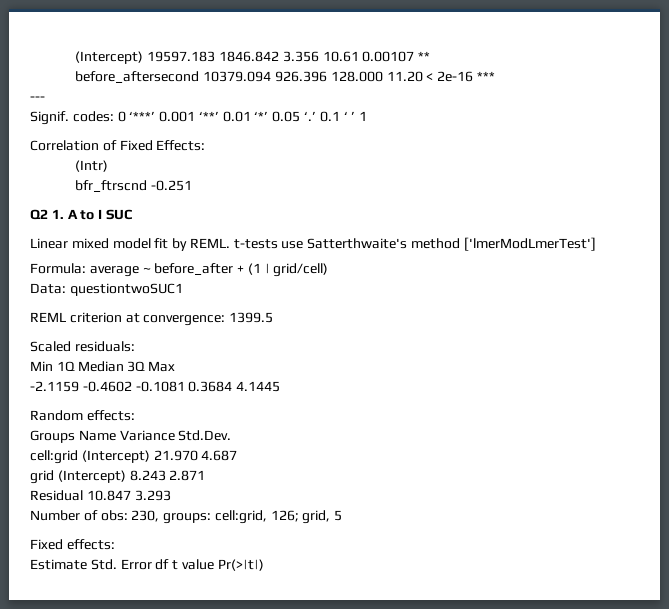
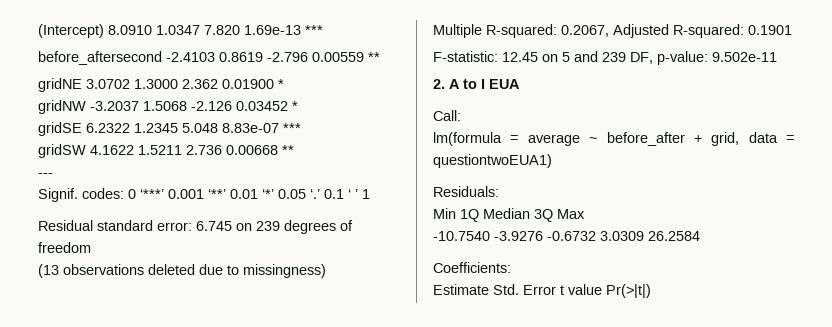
[75,51,431,64] [75,71,495,83] (Intercept) 19597.183 1846.842 3.356 10.61 0.00107 ** // before_aftersecond 10379.094 926.396 128.000 11.20 < 2e-16 *** -> [38,24,323,38] [38,51,380,65] [38,78,284,92] [38,100,298,114] [38,122,301,136] [38,144,294,158] (Intercept) 8.0910 1.0347 7.820 1.69e-13 *** // before_aftersecond -2.4103 0.8619 -2.796 0.00559 ** // gridNE 3.0702 1.3000 2.362 0.01900 * // gridNW -3.2037 1.5068 -2.126 0.03452 * // gridSE 6.2322 1.2345 5.048 8.83e-07 *** // gridSW 4.1622 1.5211 2.736 0.00668 **
[30,140,206,151] [75,160,109,172] [75,180,193,192] [30,209,132,220] [30,237,596,251] [30,263,329,277] [30,283,183,296] [30,312,274,326] [30,341,135,352] Correlation of Fixed Effects: // (Intr) // bfr_ftrscnd -0.251 // Q2 1. A to I SUC // Linear mixed model fit by REML. t-tests use Satterthwaite's method ['lmerModLmerTest'] // Formula: average ~ before_after + (1 | grid/cell) // Data: questiontwoSUC1 // REML criterion at convergence: 1399.5 // Scaled residuals: -> [38,220,353,234] [38,242,91,253] [38,264,326,278] [433,24,792,38] [433,51,777,65] [433,79,520,89] [433,110,461,121] [433,132,794,146] [433,154,552,168] [433,186,499,197] Residual standard error: 6.745 on 239 degrees of freedom // (13 observations deleted due to missingness) // Multiple R-squared: 0.2067, Adjusted R-squared: 0.1901 // F-statistic: 12.45 on 5 and 239 DF, p-value: 9.502e-11 // 2. A to I EUA // Call: // lm(formula = average ~ before_after + grid, data = questiontwoEUA1) // Residuals:
[30,381,281,392] [30,410,135,421] [30,430,232,443] [30,450,238,464] [30,470,206,484] [30,490,171,501] [30,510,343,524] [30,539,115,550] -2.1159 -0.4602 -0.1081 0.3684 4.1445 // Random effects: // Groups Name Variance Std.Dev. // cell:grid (Intercept) 21.970 4.687 // grid (Intercept) 8.243 2.871 // Residual 10.847 3.293 // Number of obs: 230, groups: cell:grid, 126; grid, 5 // Fixed effects: -> [433,231,700,241] [433,262,511,273] -10.7540 -3.9276 -0.6732 3.0309 26.2584 // Coefficients:
[155,559,170,570] df -> (556, 290) none

